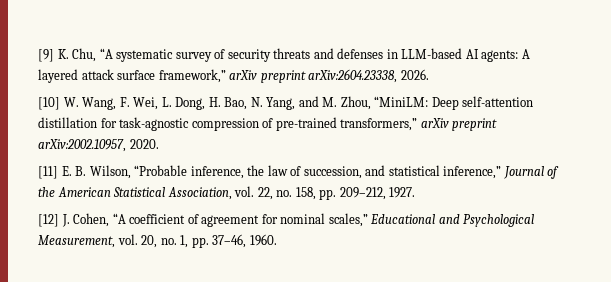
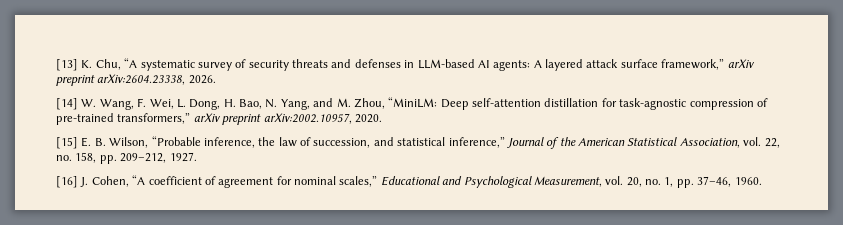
[38,49,54,62] [9] -> [56,59,78,71] [13]
[38,97,60,110] [10] -> [56,98,78,110] [14]
[38,166,58,179] [11] -> [56,137,78,149] [15]
[38,214,59,227] [12] -> [56,176,78,188] [16]

